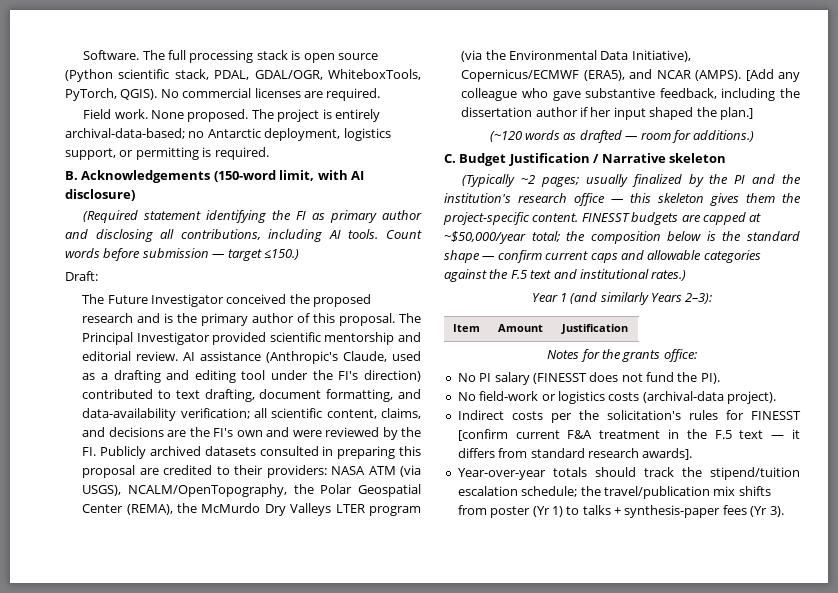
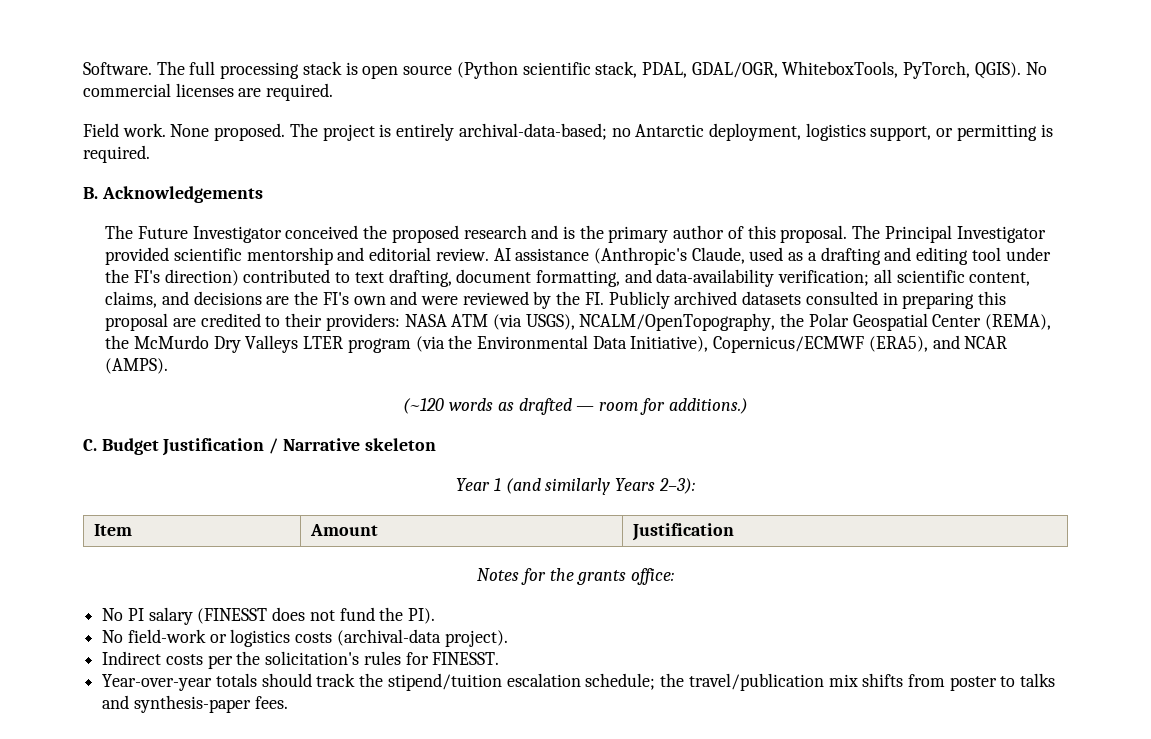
[213,170,364,182] [65,189,135,201] [83,210,422,223] [65,229,422,242] [65,248,299,261] [65,271,98,281] (150-word limit, with AI disclosure) // (Required statement identifying the FI as primary author and disclosing all contributions, including AI tools. Count words before submission — target ≤150.) // Draft: -> (263, 194) none
[745,69,800,82] [461,88,800,101] [461,107,753,120] [Add any colleague who gave substantive feedback, including the dissertation author if her input shaped the plan.] -> (169, 366) none
[462,174,801,187] [444,193,801,206] [443,212,762,225] [444,231,800,244] [444,250,761,263] [444,269,687,282] // (Typically ~2 pages; usually finalized by the PI and the institution's research office — this skeleton gives them the project-specific content. FINESST budgets are capped at ~$50,000/year total; the composition below is the standard shape — confirm current caps and allowable categories against the F.5 text and institutional rates.) -> (436, 444) none
[751,411,801,420] [457,429,800,441] [457,448,693,460] FINESST [confirm current F&A treatment in the F.5 text — it differs from standard research awards]. -> [432,652,500,665] FINESST.
[532,505,784,518] (Yr 1) to talks + synthesis-paper fees (Yr 3). -> [1000,673,1056,687] [102,695,288,713] to talks and synthesis-paper fees.

